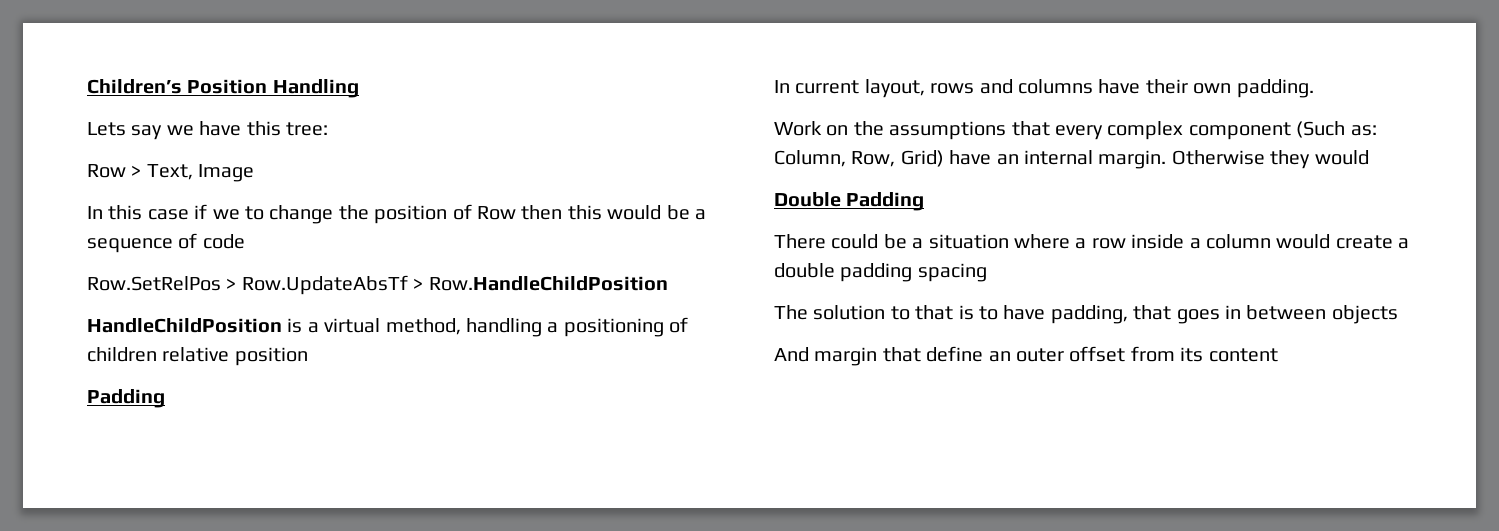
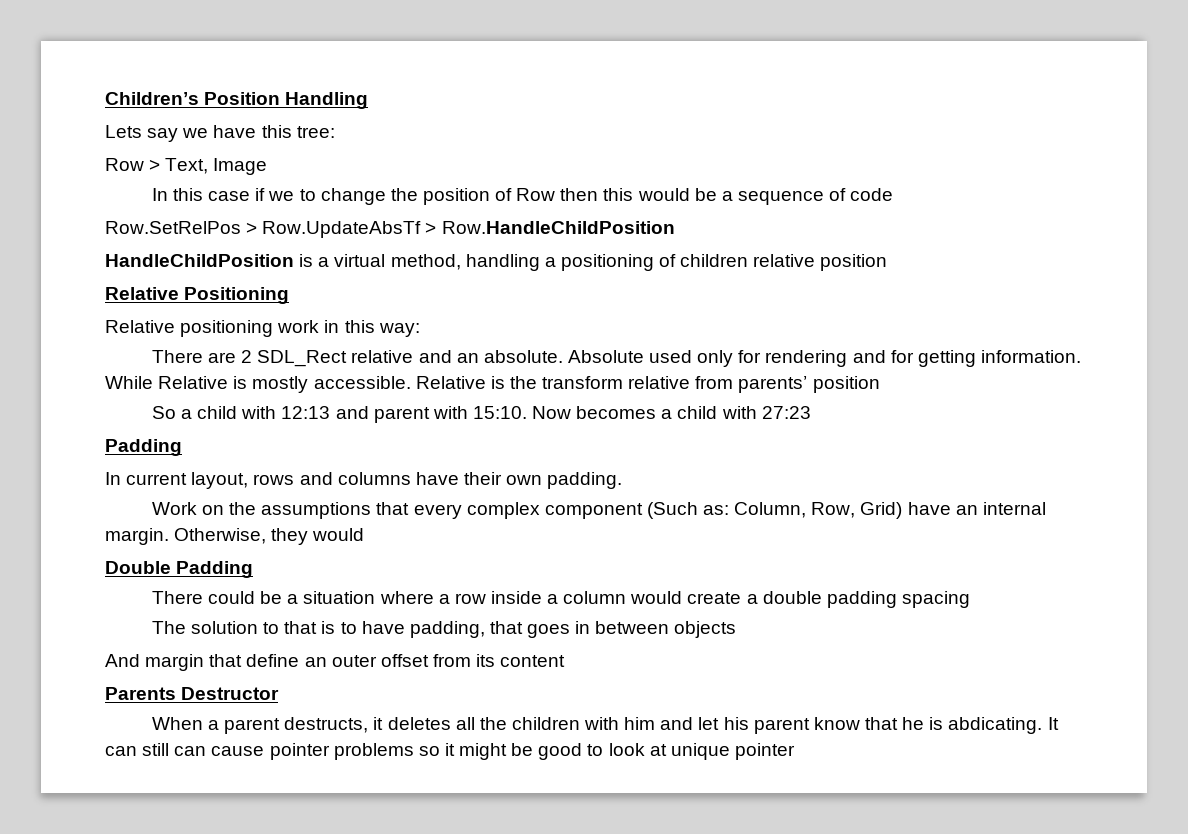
(308, 356) none -> [105,287,290,304] [105,320,420,337] [151,350,1082,367] [105,376,880,393] [151,406,811,423] // Relative Positioning // Relative positioning work in this way: // There are 2 SDL_Rect relative and an absolute. Absolute used only for rendering and for getting information. While Relative is mostly accessible. Relative is the transform relative from parents’ position // So a child with 12:13 and parent with 15:10. Now becomes a child with 27:23
[1171,150,1265,165] Otherwise -> [174,528,267,544] Otherwise,
(1278, 355) none -> [105,687,280,700] [151,717,1059,734] [105,743,795,760] // Parents Destructor // When a parent destructs, it deletes all the children with him and let his parent know that he is abdicating. It can still can cause pointer problems so it might be good to look at unique pointer

